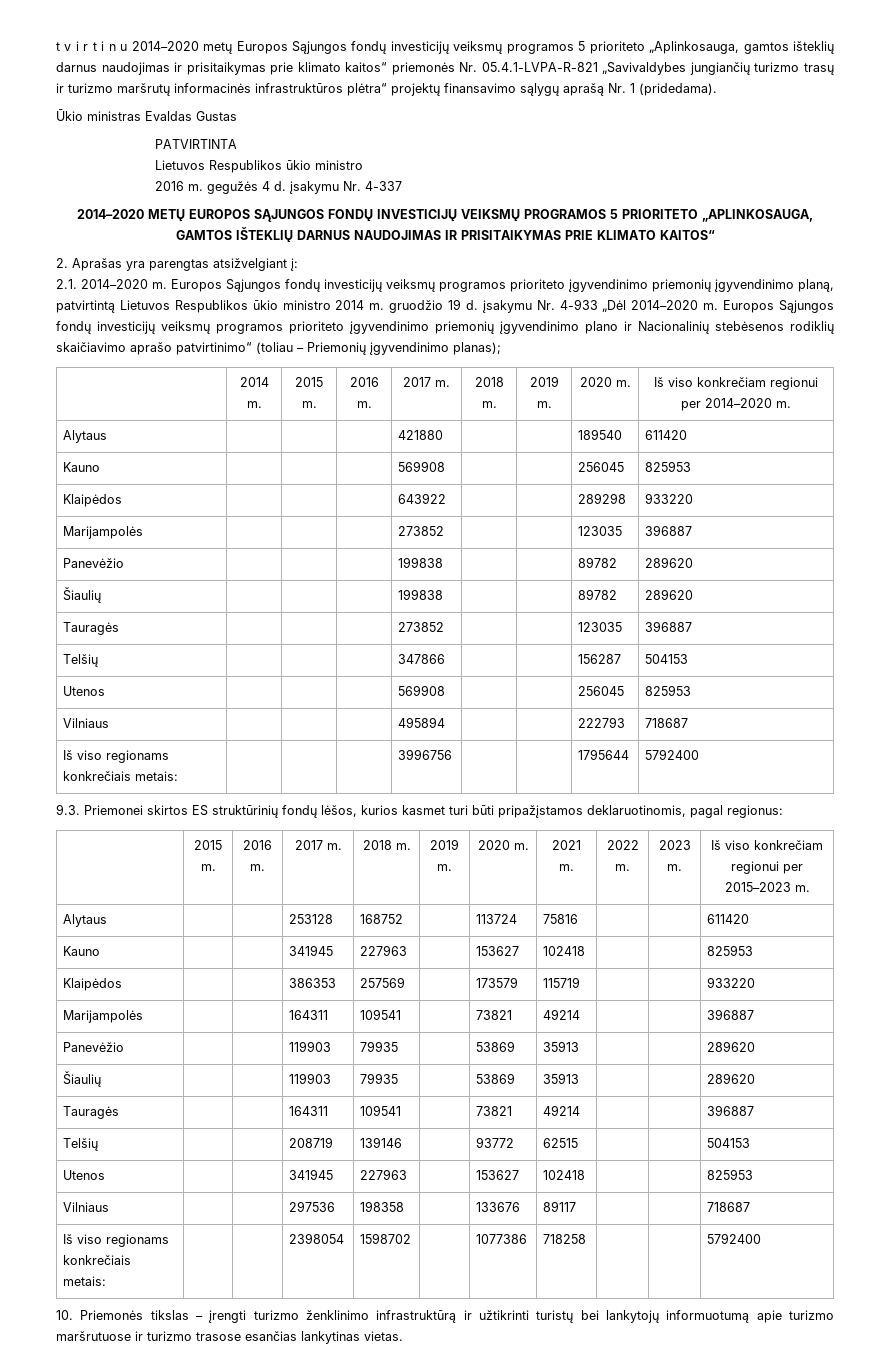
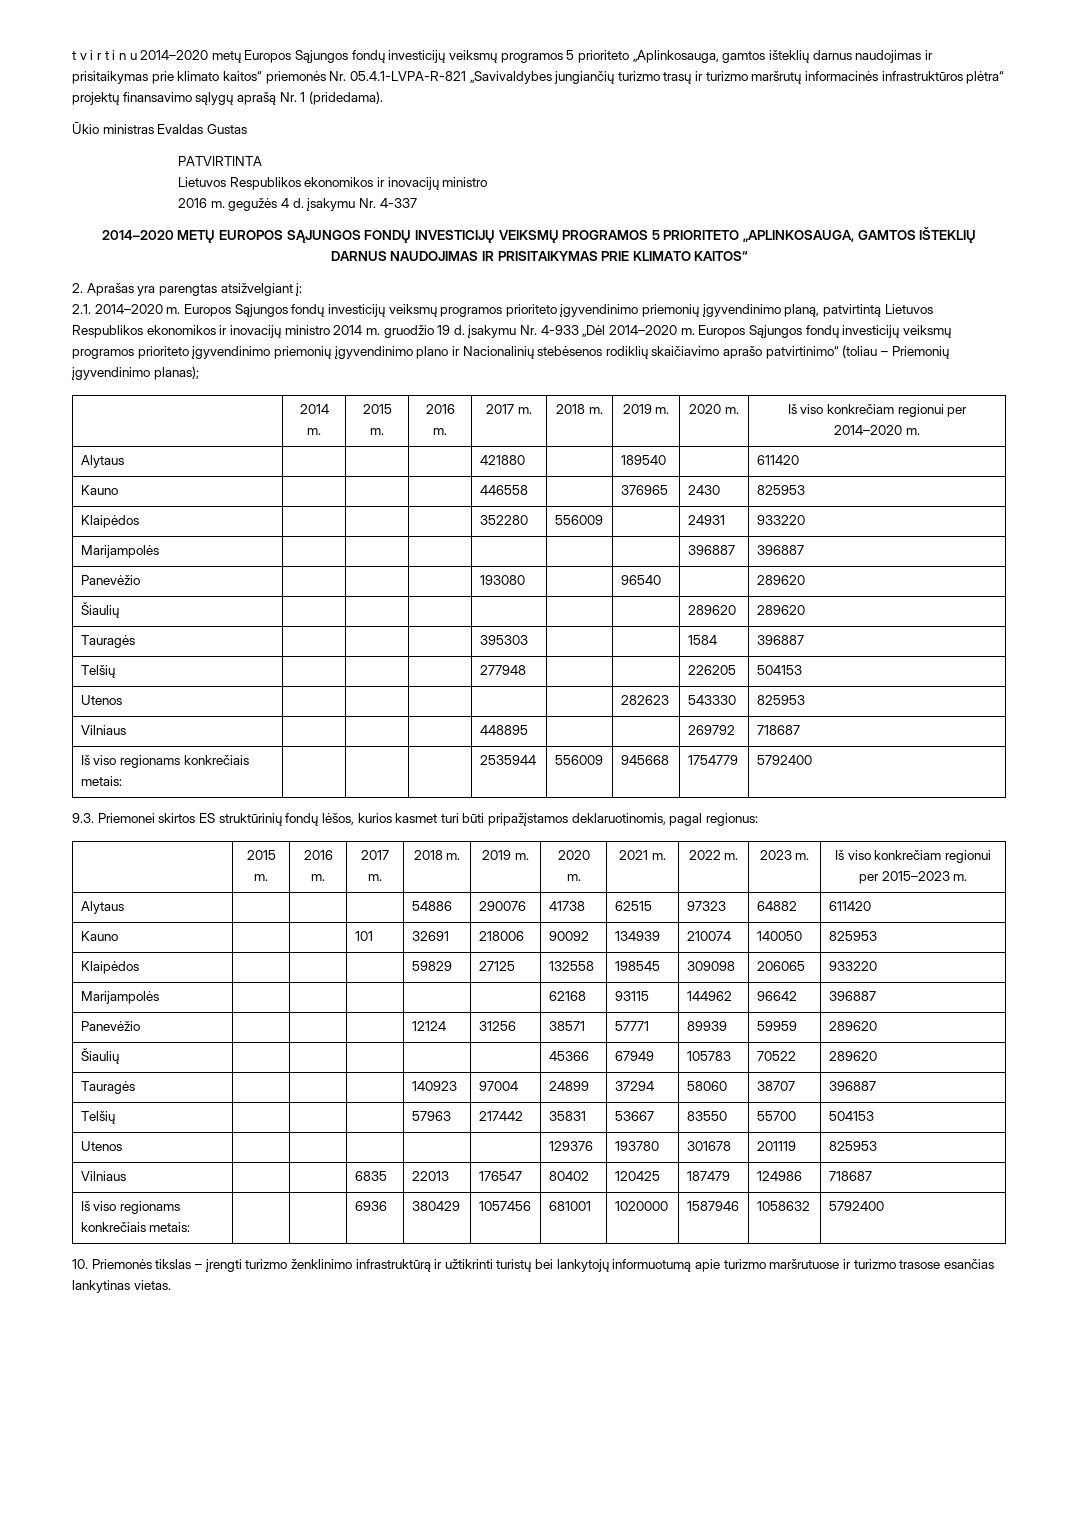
[286,160,312,170] ūkio -> [304,177,439,190] ekonomikos ir inovacijų
[252,300,278,310] ūkio -> [146,325,281,338] ekonomikos ir inovacijų
[578,429,623,440] | 189540 -> [620,455,666,465] 189540 |
[398,461,446,472] [578,462,625,472] [645,461,692,472] [63,494,123,507] [398,493,447,504] [578,493,627,504] [645,493,694,504] [63,526,144,539] [398,526,445,536] [578,526,623,536] [645,525,693,536] [63,558,125,568] [398,557,444,568] [578,557,618,568] [645,557,694,568] [63,587,102,603] [398,589,444,600] [578,589,618,600] [645,589,694,600] [63,622,120,635] [398,622,445,632] [578,622,623,632] [645,621,693,632] [63,654,99,667] [398,654,446,664] [578,654,622,664] [645,654,689,664] [63,686,106,696] [398,685,446,696] [578,686,625,696] 569908 | | | 256045 | 825953 // Klaipėdos | | | | 643922 | | | 289298 | 933220 // Marijampolės | | | | 273852 | | | 123035 | 396887 // Panevėžio | | | | 199838 | | | 89782 | 289620 // Šiaulių | | | | 199838 | | | 89782 | 289620 // Tauragės | | | | 273852 | | | 123035 | 396887 // Telšių | | | | 347866 | | | 156287 | 504153 // Utenos | | | | 569908 | | | 256045 -> [479,485,528,495] [620,485,668,495] [687,485,720,495] [756,485,805,495] [80,515,139,528] [479,515,528,525] [554,515,603,525] [687,515,725,525] [756,515,805,525] [80,545,159,558] [687,545,735,555] [756,545,804,555] [80,575,140,585] [479,575,525,585] [620,575,661,585] [756,575,805,585] [80,602,119,618] [687,605,736,615] [756,605,805,615] [80,635,135,648] [479,635,528,645] [687,635,717,645] [756,635,804,645] [80,665,115,678] [479,665,526,675] [687,665,736,675] [756,665,802,675] [80,695,122,705] [620,695,669,705] [687,695,736,705] 446558 | | 376965 | 2430 | 825953 // Klaipėdos | | | | 352280 | 556009 | | 24931 | 933220 // Marijampolės | | | | | | | 396887 | 396887 // Panevėžio | | | | 193080 | | 96540 | | 289620 // Šiaulių | | | | | | | 289620 | 289620 // Tauragės | | | | 395303 | | | 1584 | 396887 // Telšių | | | | 277948 | | | 226205 | 504153 // Utenos | | | | | | 282623 | 543330
[398,717,446,728] [578,717,626,728] 495894 | | | 222793 -> [479,725,528,735] [687,725,735,735] 448895 | | | 269792
[398,749,453,760] [578,749,630,760] 3996756 | | | 1795644 -> [479,755,536,765] [554,755,603,765] [620,755,669,765] [687,755,738,765] 2535944 | 556009 | 945668 | 1754779
[289,914,334,924] [360,914,404,924] [476,914,518,924] [543,914,579,924] [707,914,750,924] [63,946,101,956] [289,945,334,956] [360,945,408,956] [476,946,520,956] [543,946,586,956] [707,945,754,956] [63,978,123,991] [289,978,337,988] [360,977,406,988] [476,977,519,988] [543,977,581,988] [707,977,756,988] [63,1010,144,1023] [289,1010,329,1020] [360,1009,402,1020] [476,1010,513,1020] [543,1009,581,1020] [707,1009,755,1020] [63,1042,125,1052] [289,1041,332,1052] [360,1041,399,1052] [476,1041,516,1052] [543,1041,580,1052] [707,1041,756,1052] [63,1071,102,1087] [289,1073,332,1084] [360,1073,399,1084] [476,1073,516,1084] [543,1073,580,1084] [707,1073,756,1084] [63,1106,120,1119] [289,1106,329,1116] [360,1105,402,1116] [476,1106,513,1116] [543,1105,581,1116] [707,1105,755,1116] [63,1138,99,1151] [289,1137,334,1148] [360,1137,403,1148] [476,1137,515,1148] [543,1138,579,1148] [707,1138,751,1148] [63,1170,106,1180] [289,1169,334,1180] [360,1169,408,1180] [476,1170,520,1180] [543,1170,586,1180] [707,1169,754,1180] [63,1202,110,1212] [289,1201,336,1212] [360,1201,405,1212] [476,1202,521,1212] [543,1201,577,1212] [707,1202,751,1212] [63,1234,170,1247] [63,1255,132,1265] [63,1276,107,1286] [289,1233,345,1244] [360,1233,412,1244] [476,1234,528,1244] [543,1234,587,1244] 253128 | 168752 | | 113724 | 75816 | | | 611420 // Kauno | | | 341945 | 227963 | | 153627 | 102418 | | | 825953 // Klaipėdos | | | 386353 | 257569 | | 173579 | 115719 | | | 933220 // Marijampolės | | | 164311 | 109541 | | 73821 | 49214 | | | 396887 // Panevėžio | | | 119903 | 79935 | | 53869 | 35913 | | | 289620 // Šiaulių | | | 119903 | 79935 | | 53869 | 35913 | | | 289620 // Tauragės | | | 164311 | 109541 | | 73821 | 49214 | | | 396887 // Telšių | | | 208719 | 139146 | | 93772 | 62515 | | | 504153 // Utenos | | | 341945 | 227963 | | 153627 | 102418 | | | 825953 // Vilniaus | | | 297536 | 198358 | | 133676 | 89117 | | | 718687 // Iš viso regionams konkrečiais metais: | | | 2398054 | 1598702 | | 1077386 | 718258 | | -> [411,901,452,911] [478,901,526,911] [548,901,585,911] [614,901,652,911] [686,901,726,911] [756,901,797,911] [828,901,871,911] [80,931,118,941] [354,931,373,941] [411,931,449,941] [478,931,524,941] [548,931,589,941] [614,931,660,941] [686,931,731,941] [756,931,802,941] [828,931,877,941] [80,961,139,974] [411,961,452,971] [478,961,515,971] [548,961,594,971] [614,961,660,971] [686,961,735,971] [756,961,805,971] [828,961,877,971] [80,991,159,1004] [548,991,586,1001] [614,991,649,1001] [686,991,732,1001] [756,991,797,1001] [828,991,876,1001] [80,1021,140,1031] [411,1021,446,1031] [478,1021,516,1031] [548,1021,585,1031] [614,1021,649,1031] [686,1021,727,1031] [756,1021,797,1031] [828,1021,877,1031] [80,1048,119,1064] [548,1051,589,1061] [614,1051,654,1061] [686,1051,731,1061] [756,1051,796,1061] [828,1051,877,1061] [80,1081,135,1094] [411,1081,457,1091] [478,1081,518,1091] [548,1081,589,1091] [614,1081,654,1091] [686,1081,727,1091] [756,1081,795,1091] [828,1081,876,1091] [80,1111,115,1124] [411,1111,451,1121] [478,1111,523,1121] [548,1111,586,1121] [614,1111,654,1121] [686,1111,727,1121] [756,1111,796,1121] [828,1111,874,1121] [80,1141,122,1151] [548,1141,593,1151] [614,1141,659,1151] [686,1141,731,1151] [756,1141,796,1151] [828,1141,877,1151] [80,1171,126,1181] [354,1171,387,1181] [411,1171,449,1181] [478,1171,522,1181] [548,1171,589,1181] [614,1171,660,1181] [686,1171,730,1181] [756,1171,802,1181] [828,1171,872,1181] [80,1201,181,1214] [80,1222,191,1232] [354,1201,387,1211] [411,1201,460,1211] [478,1201,531,1211] [548,1201,591,1211] [614,1201,668,1211] [686,1201,739,1211] [756,1201,810,1211] | 54886 | 290076 | 41738 | 62515 | 97323 | 64882 | 611420 // Kauno | | | 101 | 32691 | 218006 | 90092 | 134939 | 210074 | 140050 | 825953 // Klaipėdos | | | | 59829 | 27125 | 132558 | 198545 | 309098 | 206065 | 933220 // Marijampolės | | | | | | 62168 | 93115 | 144962 | 96642 | 396887 // Panevėžio | | | | 12124 | 31256 | 38571 | 57771 | 89939 | 59959 | 289620 // Šiaulių | | | | | | 45366 | 67949 | 105783 | 70522 | 289620 // Tauragės | | | | 140923 | 97004 | 24899 | 37294 | 58060 | 38707 | 396887 // Telšių | | | | 57963 | 217442 | 35831 | 53667 | 83550 | 55700 | 504153 // Utenos | | | | | | 129376 | 193780 | 301678 | 201119 | 825953 // Vilniaus | | | 6835 | 22013 | 176547 | 80402 | 120425 | 187479 | 124986 | 718687 // Iš viso regionams konkrečiais metais: | | | 6936 | 380429 | 1057456 | 681001 | 1020000 | 1587946 | 1058632

